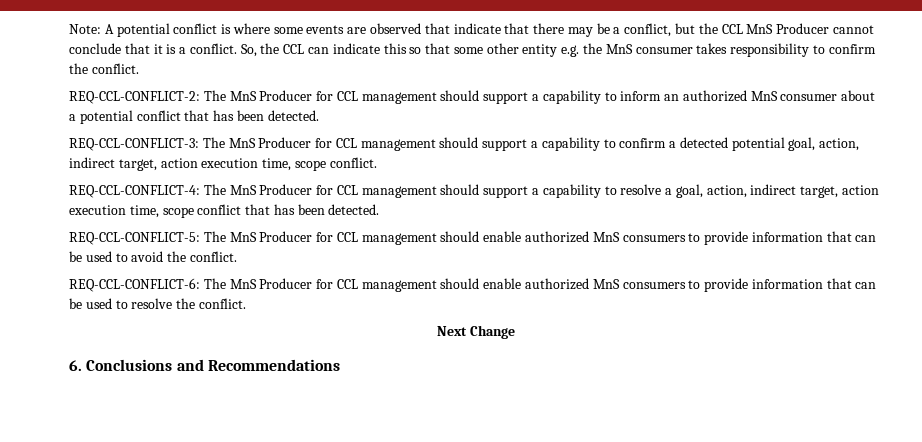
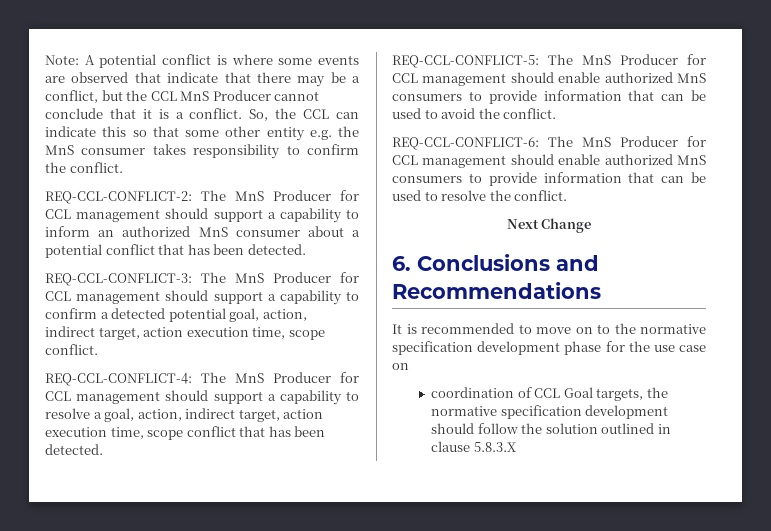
(340, 365) none -> [392,323,706,334] [392,341,706,355] [392,363,409,370] [431,387,668,401] [431,405,669,419] [431,423,671,434] [431,441,516,452] // It is recommended to move on to the normative specification development phase for the use case on // coordination of CCL Goal targets, the normative specification development should follow the solution outlined in clause 5.8.3.X

